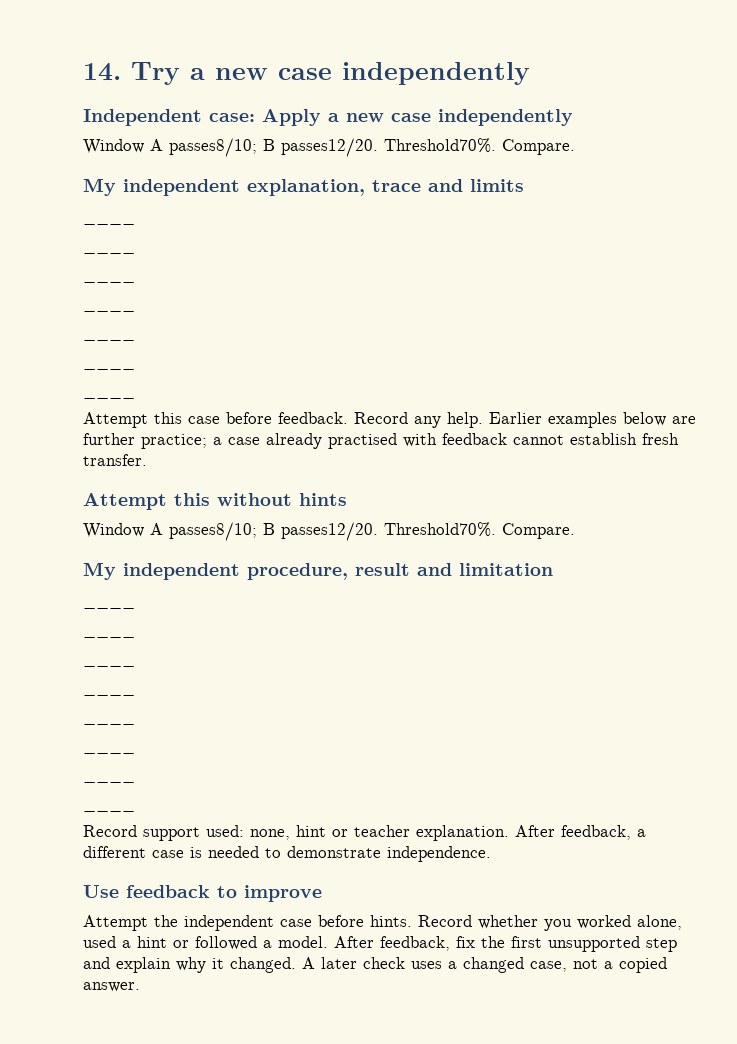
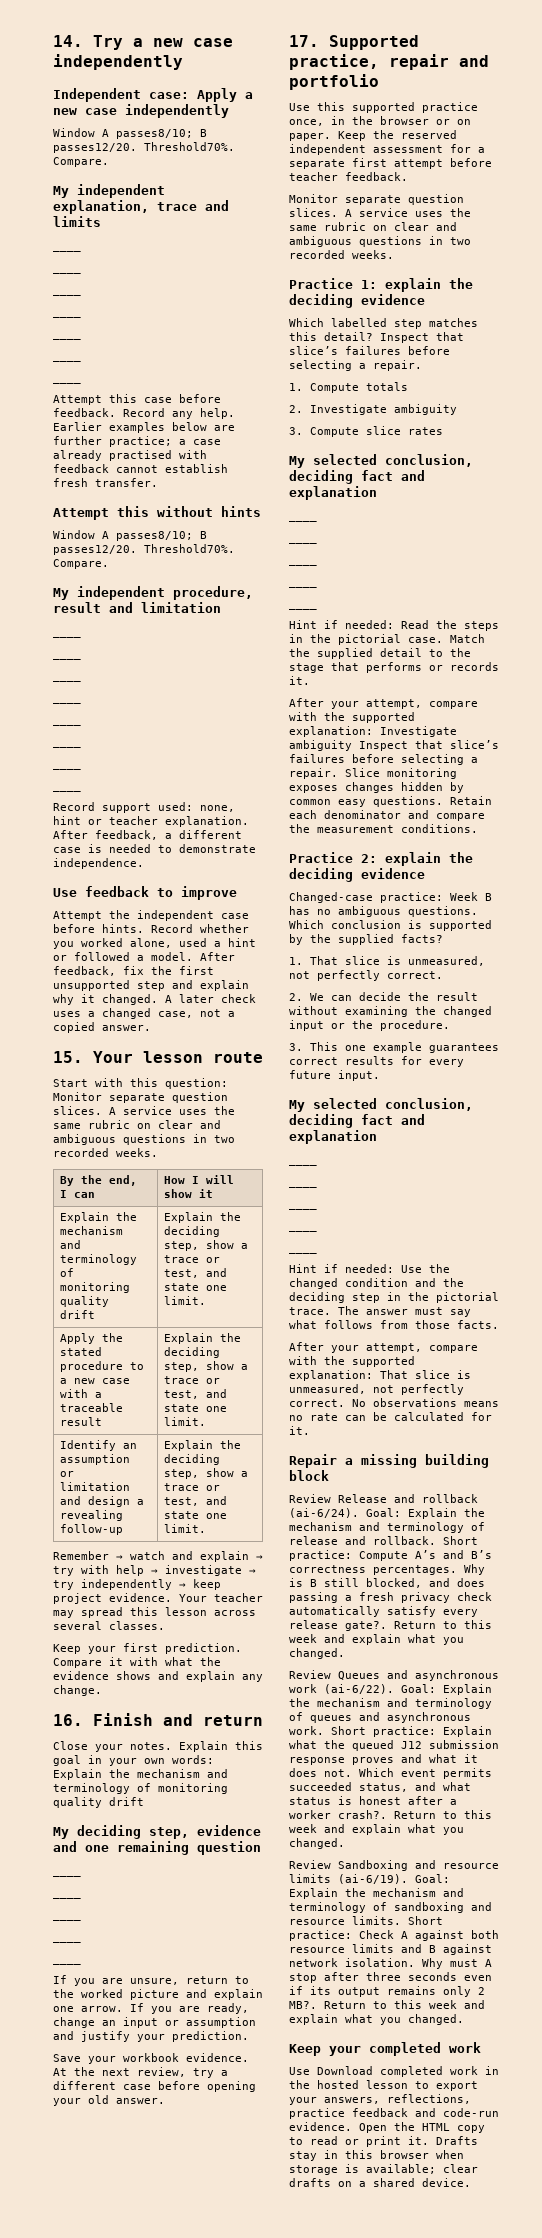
(140, 987) none -> [53,1051,263,1063] [53,1078,228,1089] [53,1092,228,1103] [53,1106,235,1115] [53,1120,221,1129] [53,1134,235,1145] [53,1148,158,1157] [60,1175,138,1186] [60,1190,96,1198] [164,1175,235,1184] [164,1189,214,1198] [60,1212,138,1223] [60,1226,124,1235] [60,1240,82,1249] [60,1254,138,1265] [60,1268,75,1277] [60,1282,131,1293] [60,1296,110,1307] [60,1310,96,1319] [164,1212,242,1223] [164,1226,221,1237] [164,1240,249,1251] [164,1255,221,1263] [164,1268,228,1278] [164,1283,228,1291] [164,1296,207,1305] [60,1333,124,1344] [60,1347,103,1356] [60,1361,145,1372] [60,1378,131,1384] [60,1389,103,1398] [60,1403,124,1412] [60,1417,103,1426] [164,1333,242,1344] [164,1347,221,1358] [164,1361,249,1372] [164,1376,221,1384] [164,1389,228,1399] [164,1404,228,1412] [164,1417,207,1426] [60,1440,138,1451] [60,1454,131,1465] [60,1471,75,1477] [60,1482,131,1491] [60,1496,145,1507] [60,1510,124,1521] [60,1524,124,1535] [164,1440,242,1451] [164,1454,221,1465] [164,1468,249,1479] [164,1483,221,1491] [164,1496,228,1506] [164,1511,228,1519] [164,1524,207,1533] [53,1551,263,1562] [53,1565,256,1576] [53,1579,221,1590] [53,1593,263,1604] [53,1607,256,1618] [53,1621,165,1630] [53,1643,242,1654] [53,1657,221,1668] [53,1671,263,1682] [53,1685,102,1696] [53,1713,263,1726] [53,1741,263,1752] [53,1755,214,1766] [53,1769,228,1780] [53,1783,228,1794] [53,1797,144,1808] [53,1825,261,1839] [53,1841,261,1855] [53,1874,81,1877] [53,1896,81,1899] [53,1918,81,1921] [53,1940,81,1943] [53,1962,81,1965] [53,1975,249,1986] [53,1989,263,2000] [53,2003,249,2014] [53,2017,256,2028] [53,2031,249,2042] [53,2053,249,2064] [53,2067,228,2078] [53,2081,256,2092] [53,2095,165,2106] [289,35,419,50] [289,54,489,70] [289,74,379,90] [289,102,478,113] [289,116,471,126] [289,130,457,141] [289,144,485,155] [289,158,492,169] [289,172,408,181] [289,194,464,205] [289,208,471,217] [289,222,457,231] [289,236,471,247] [289,250,394,259] [289,278,473,292] [289,294,425,308] [289,318,478,329] [289,332,464,343] [289,346,450,355] [289,360,422,371] [289,382,408,393] [289,404,457,415] [289,426,443,437] [289,454,473,468] [289,470,425,484] [289,486,377,500] [289,519,317,522] [289,541,317,544] [289,563,317,566] [289,585,317,588] [289,607,317,610] [289,620,499,631] [289,634,485,645] [289,648,471,659] [289,662,499,673] [289,676,310,685] [289,698,478,709] [289,712,415,723] [289,726,457,737] [289,740,499,751] [289,754,478,765] [289,768,457,779] [289,782,464,793] [289,796,492,807] [289,810,485,821] [289,824,478,833] [289,852,473,866] [289,868,425,882] [289,892,492,903] [289,906,478,917] [289,920,492,931] [289,934,443,945] [289,956,485,966] [289,970,443,981] [289,992,478,1001] [289,1006,492,1017] [289,1020,450,1031] [289,1042,499,1053] [289,1056,464,1067] [289,1070,380,1081] [289,1098,473,1112] [289,1114,425,1128] [289,1130,377,1144] [289,1163,317,1166] [289,1185,317,1188] [289,1207,317,1210] [289,1229,317,1232] [289,1251,317,1254] [289,1264,450,1273] [289,1278,464,1289] [289,1292,499,1303] [289,1306,471,1317] [289,1320,499,1329] [289,1342,478,1353] [289,1356,415,1367] [289,1370,471,1381] [289,1384,464,1395] [289,1398,499,1407] [289,1412,492,1421] [289,1426,310,1435] [289,1454,489,1468] [289,1470,329,1481] [289,1494,478,1503] [289,1508,485,1519] [289,1522,485,1533] [289,1536,478,1545] [289,1550,492,1561] [289,1564,485,1575] [289,1578,485,1588] [289,1592,492,1603] [289,1606,478,1617] [289,1620,492,1631] [289,1634,464,1645] [289,1648,345,1659] [289,1670,499,1681] [289,1684,492,1695] [289,1698,492,1709] [289,1712,471,1723] [289,1726,492,1737] [289,1740,499,1751] [289,1754,478,1765] [289,1768,492,1779] [289,1782,471,1792] [289,1796,457,1805] [289,1810,492,1819] [289,1824,464,1835] [289,1838,345,1849] [289,1860,499,1871] [289,1874,450,1884] [289,1888,464,1899] [289,1902,492,1913] [289,1916,443,1925] [289,1930,499,1941] [289,1944,492,1955] [289,1958,492,1969] [289,1972,492,1983] [289,1986,485,1997] [289,2000,485,2009] [289,2014,464,2025] [289,2042,481,2056] [289,2066,499,2077] [289,2080,478,2091] [289,2094,471,2105] [289,2108,499,2119] [289,2122,485,2133] [289,2136,478,2147] [289,2150,464,2161] [289,2164,478,2175] [289,2178,471,2187] // 15. Your lesson route // Start with this question: Monitor separate question slices. A service uses the same rubric on clear and ambiguous questions in two recorded weeks. // By the end, I can | How I will show it // Explain the mechanism and terminology of monitoring quality drift | Explain the deciding step, show a trace or test, and state one limit. // Apply the stated procedure to a new case with a traceable result | Explain the deciding step, show a trace or test, and state one limit. // Identify an assumption or limitation and design a revealing follow-up | Explain the deciding step, show a trace or test, and state one limit. // Remember → watch and explain → try with help → investigate → try independently → keep project evidence. Your teacher may spread this lesson across several classes. // Keep your first prediction. Compare it with what the evidence shows and explain any change. // 16. Finish and return // Close your notes. Explain this goal in your own words: Explain the mechanism and terminology of monitoring quality drift // My deciding step, evidence and one remaining question // ____ // ____ // ____ // ____ // ____ // If you are unsure, return to the worked picture and explain one arrow. If you are ready, change an input or assumption and justify your prediction. // Save your workbook evidence. At the next review, try a different case before opening your old answer. // 17. Supported practice, repair and portfolio // Use this supported practice once, in the browser or on paper. Keep the reserved independent assessment for a separate first attempt before teacher feedback. // Monitor separate question slices. A service uses the same rubric on clear and ambiguous questions in two recorded weeks. // Practice 1: explain the deciding evidence // Which labelled step matches this detail? Inspect that slice’s failures before selecting a repair. // 1. Compute totals // 2. Investigate ambiguity // 3. Compute slice rates // My selected conclusion, deciding fact and explanation // ____ // ____ // ____ // ____ // ____ // Hint if needed: Read the steps in the pictorial case. Match the supplied detail to the stage that performs or records it. // After your attempt, compare with the supported explanation: Investigate ambiguity Inspect that slice’s failures before selecting a repair. Slice monitoring exposes changes hidden by common easy questions. Retain each denominator and compare the measurement conditions. // Practice 2: explain the deciding evidence // Changed-case practice: Week B has no ambiguous questions. Which conclusion is supported by the supplied facts? // 1. That slice is unmeasured, not perfectly correct. // 2. We can decide the result without examining the changed input or the procedure. // 3. This one example guarantees correct results for every future input. // My selected conclusion, deciding fact and explanation // ____ // ____ // ____ // ____ // ____ // Hint if needed: Use the changed condition and the deciding step in the pictorial trace. The answer must say what follows from those facts. // After your attempt, compare with the supported explanation: That slice is unmeasured, not perfectly correct. No observations means no rate can be calculated for it. // Repair a missing building block // Review Release and rollback (ai-6/24). Goal: Explain the mechanism and terminology of release and rollback. Short practice: Compute A’s and B’s correctness percentages. Why is B still blocked, and does passing a fresh privacy check automatically satisfy every release gate?. Return to this week and explain what you changed. // Review Queues and asynchronous work (ai-6/22). Goal: Explain the mechanism and terminology of queues and asynchronous work. Short practice: Explain what the queued J12 submission response proves and what it does not. Which event permits succeeded status, and what status is honest after a worker crash?. Return to this week and explain what you changed. // Review Sandboxing and resource limits (ai-6/19). Goal: Explain the mechanism and terminology of sandboxing and resource limits. Short practice: Check A against both resource limits and B against network isolation. Why must A stop after three seconds even if its output remains only 2 MB?. Return to this week and explain what you changed. // Keep your completed work // Use Download completed work in the hosted lesson to export your answers, reflections, practice feedback and code-run evidence. Open the HTML copy to read or print it. Drafts stay in this browser when storage is available; clear drafts on a shared device.

